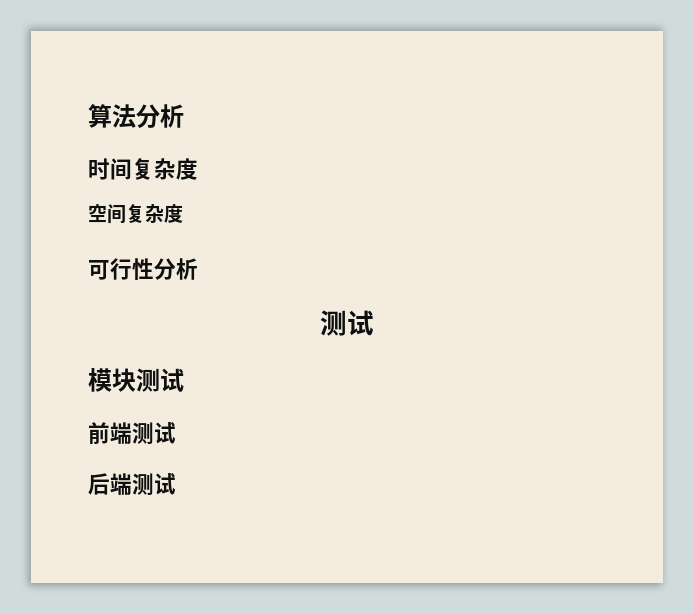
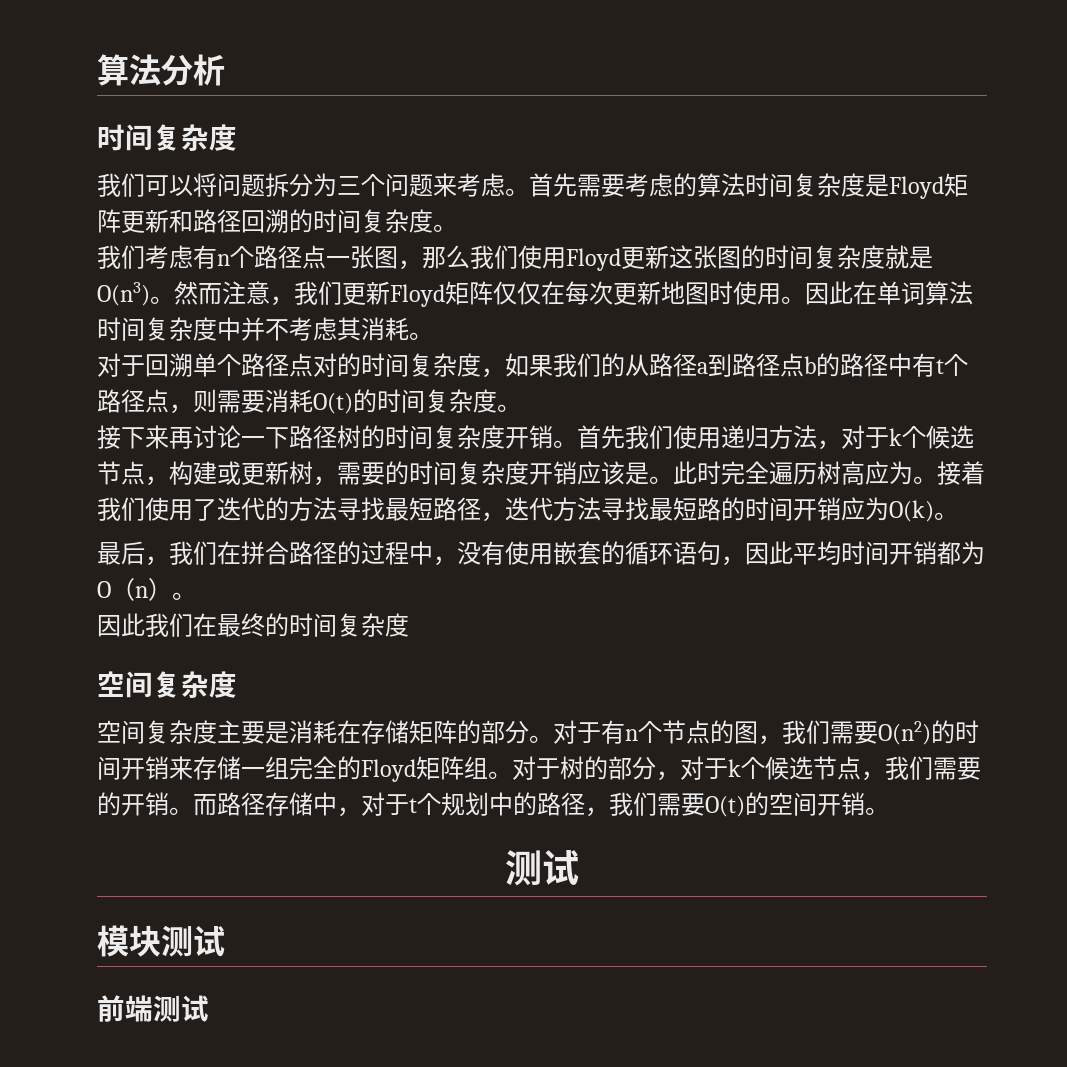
[88,204,183,224] [88,258,198,280] 空间复杂度 // 可行性分析 -> [97,173,968,199] [97,209,457,233] [97,245,933,271] [97,281,973,307] [97,317,433,341] [97,353,968,378] [97,389,521,414] [97,425,974,450] [97,461,985,486] [97,497,958,522] [97,541,985,566] [97,578,196,601] [97,613,409,637] [97,671,237,698] [97,720,979,745] [97,756,981,782] [97,792,889,817] 我们可以将问题拆分为三个问题来考虑。首先需要考虑的算法时间复杂度是Floyd矩阵更新和路径回溯的时间复杂度。 // 我们考虑有n个路径点一张图，那么我们使用Floyd更新这张图的时间复杂度就是O(n3)。然而注意，我们更新Floyd矩阵仅仅在每次更新地图时使用。因此在单词算法时间复杂度中并不考虑其消耗。 // 对于回溯单个路径点对的时间复杂度，如果我们的从路径a到路径点b的路径中有t个路径点，则需要消耗O(t)的时间复杂度。 // 接下来再讨论一下路径树的时间复杂度开销。首先我们使用递归方法，对于k个候选节点，构建或更新树，需要的时间复杂度开销应该是。此时完全遍历树高应为。接着我们使用了迭代的方法寻找最短路径，迭代方法寻找最短路的时间开销应为O(k)。 // 最后，我们在拼合路径的过程中，没有使用嵌套的循环语句，因此平均时间开销都为O（n）。 // 因此我们在最终的时间复杂度 // 空间复杂度 // 空间复杂度主要是消耗在存储矩阵的部分。对于有n个节点的图，我们需要O(n2)的时间开销来存储一组完全的Floyd矩阵组。对于树的部分，对于k个候选节点，我们需要的开销。而路径存储中，对于t个规划中的路径，我们需要O(t)的空间开销。
[88,473,176,495] // 后端测试 -> (209, 1008) none

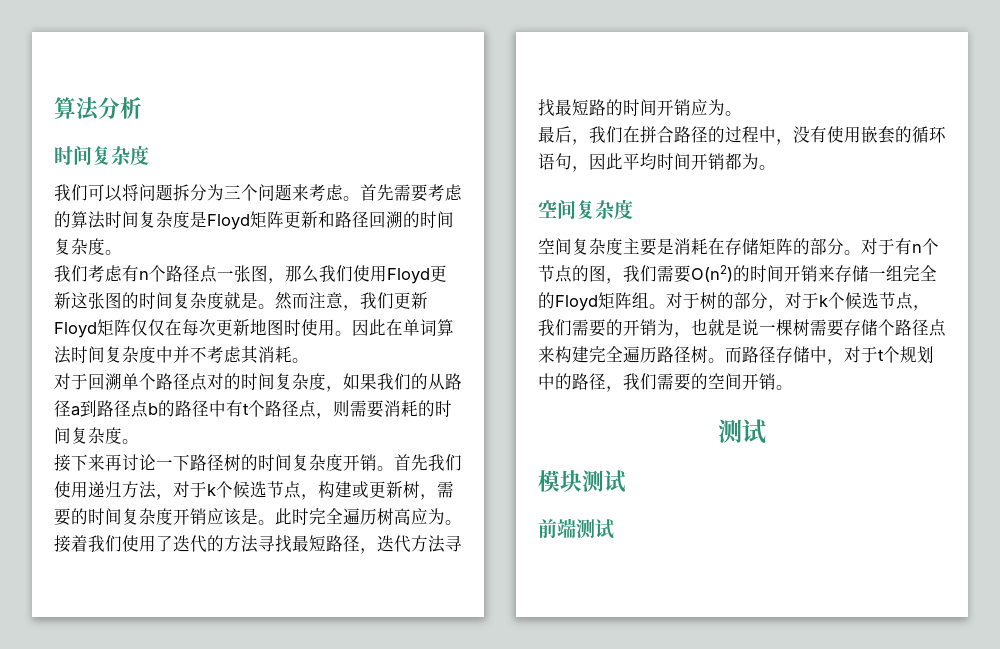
[97,282,150,306] O(n3) -> (258, 300) none
[313,392,353,414] O(t) -> (418, 408) none
[889,500,934,522] O(k) -> (725, 107) none
[97,578,196,601] [97,613,409,637] O（n）。 // 因此我们在最终的时间复杂度 -> [759,165,776,170] 。
(169, 804) none -> [657,319,946,338] [538,346,708,363] 为，也就是说一棵树需要存储个路径点来构建完全遍历路径树
[705,795,745,817] O(t) -> (691, 382) none

